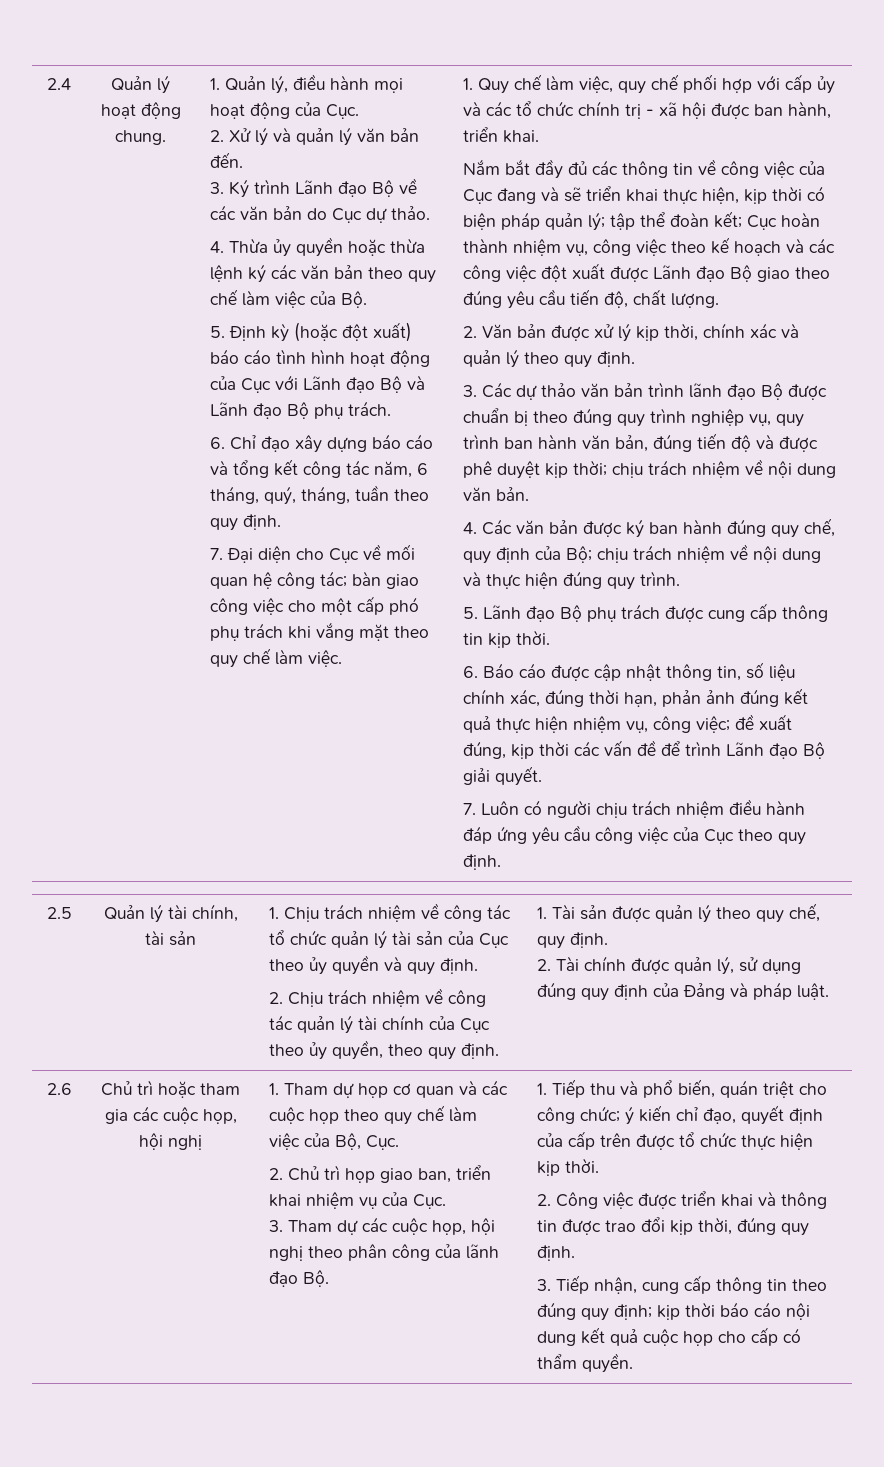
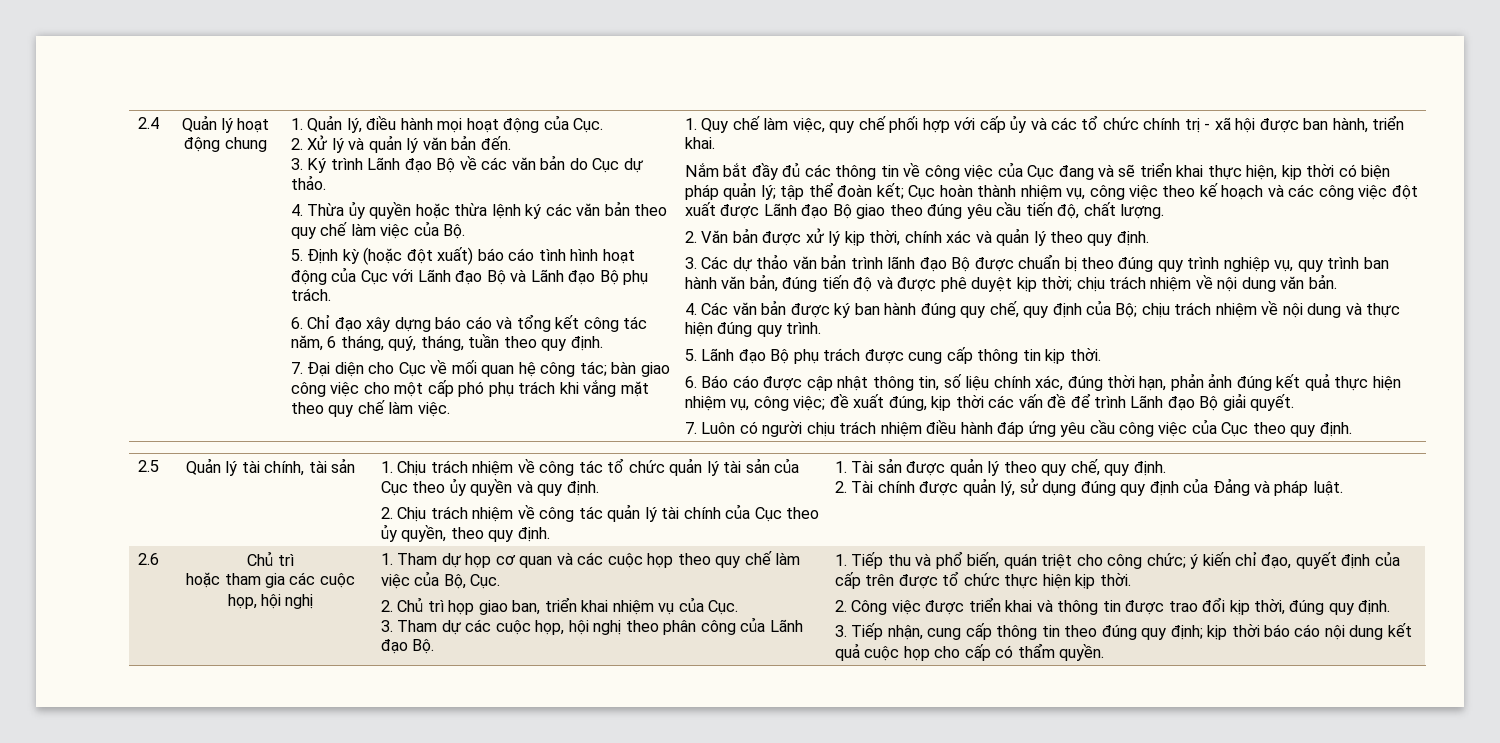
[115,130,166,145] chung. -> [224,137,267,152] chung
(153, 1087) none -> (294, 560) //
[465,1244,499,1259] lãnh -> [769,619,803,632] Lãnh

